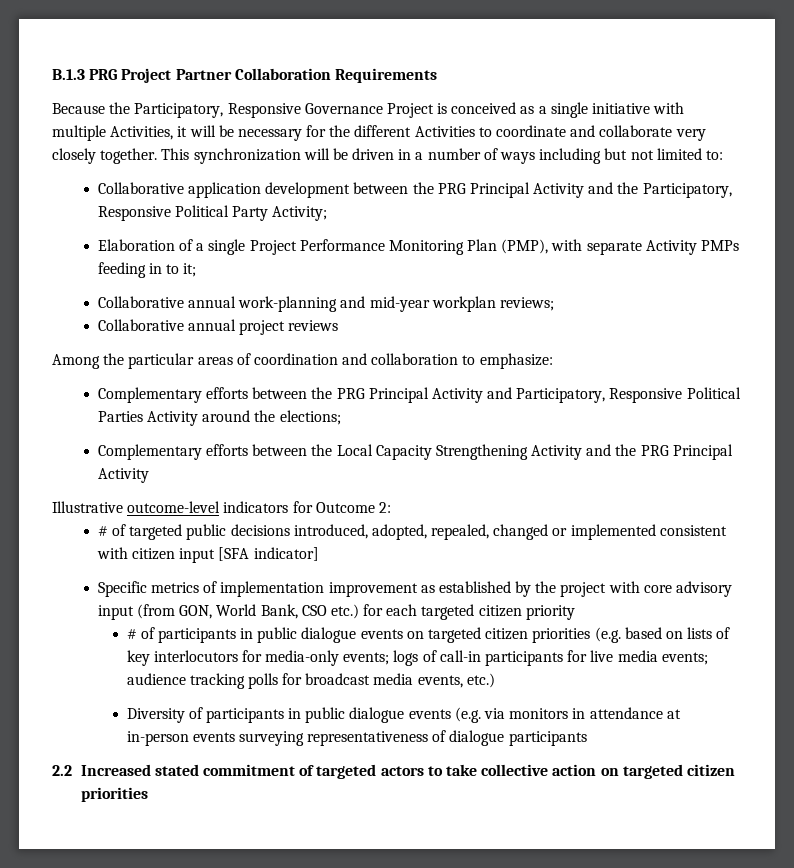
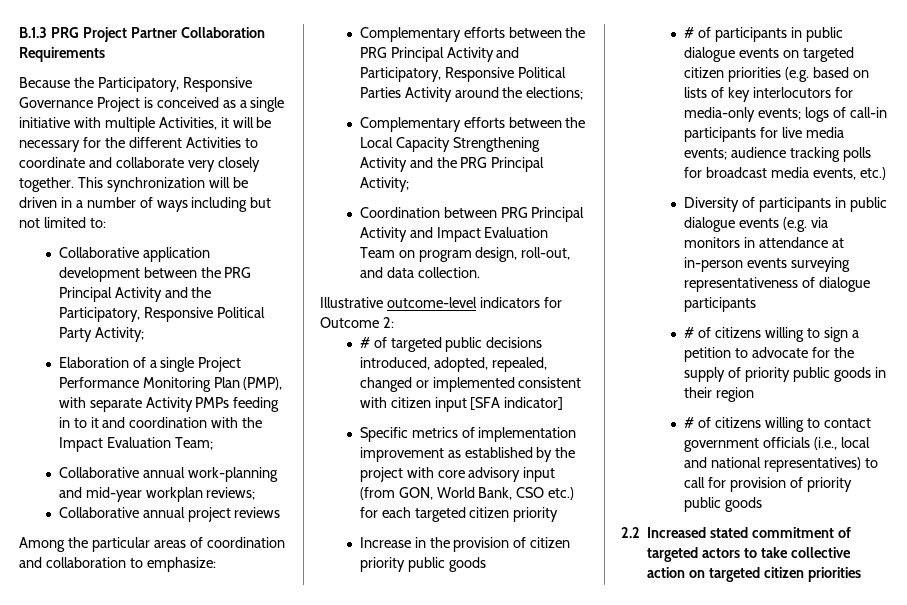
[183,263,197,277] it; -> [90,417,263,428] [58,437,213,452] it and coordination with the Impact Evaluation Team;
[97,468,149,483] Activity -> [359,177,409,192] [359,207,585,222] [359,227,549,242] [359,247,571,262] [359,267,480,278] Activity; // Coordination between PRG Principal Activity and Impact Evaluation Team on program design, roll-out, and data collection.
(575, 612) none -> [359,537,571,552] [359,557,486,572] // Increase in the provision of citizen priority public goods
(587, 738) none -> [684,327,859,342] [684,347,855,362] [684,367,886,382] [684,387,755,402] [684,417,871,432] [684,437,871,452] [684,457,879,472] [684,477,853,492] [684,497,763,512] // # of citizens willing to sign a petition to advocate for the supply of priority public goods in their region // # of citizens willing to contact government officials (i.e., local and national representatives) to call for provision of priority public goods

